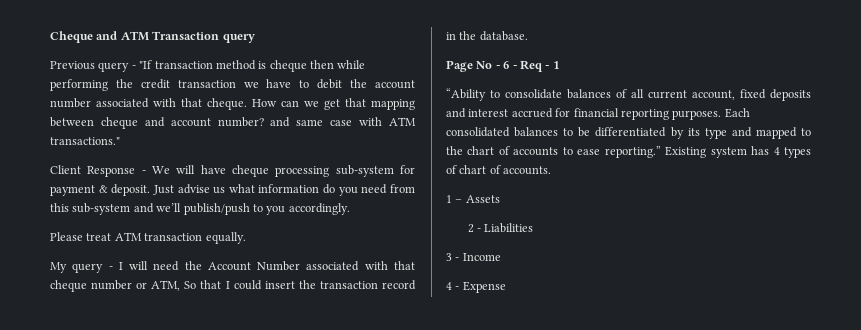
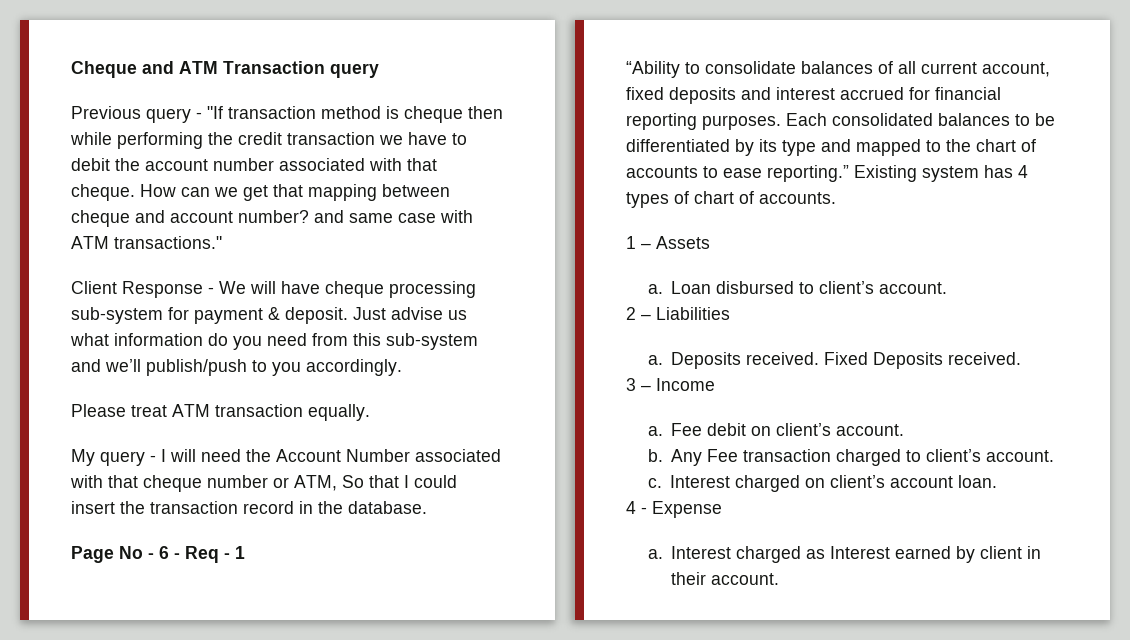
[467,223,534,233] [446,253,501,261] [446,281,506,293] 2 - Liabilities // 3 - Income // 4 - Expense -> [647,281,948,294] [626,307,730,320] [647,352,1022,369] [626,378,715,391] [647,423,905,436] [647,449,1055,466] [647,475,998,492] [626,501,722,518] [647,546,1042,563] [671,572,780,585] a. Loan disbursed to client’s account. // 2 – Liabilities // a. Deposits received. Fixed Deposits received. // 3 – Income // a. Fee debit on client’s account. // b. Any Fee transaction charged to client’s account. // c. Interest charged on client’s account loan. // 4 - Expense // a. Interest charged as Interest earned by client in their account.

